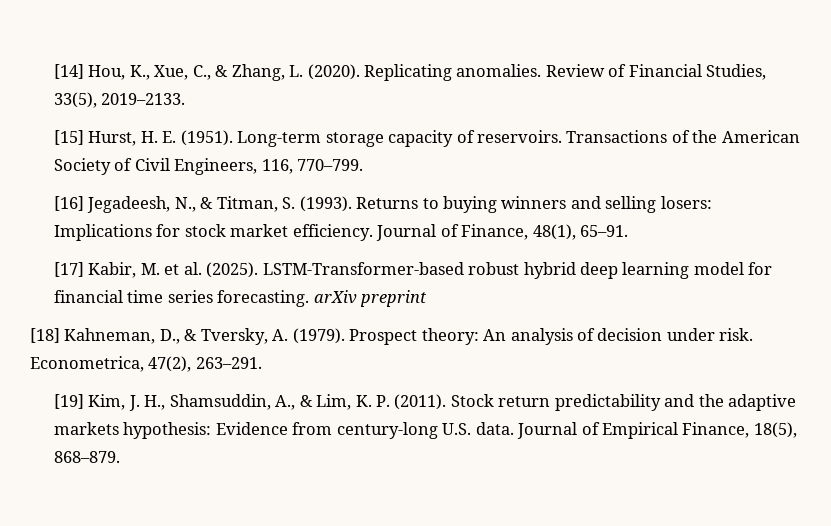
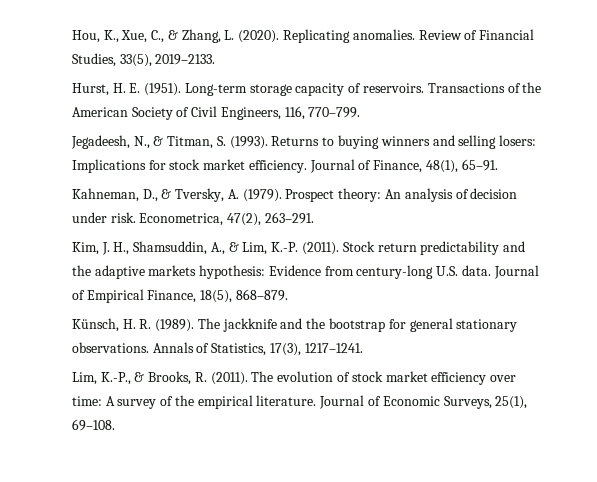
[53,64,84,79] [14] -> (71, 36) none
[53,130,84,145] [15] -> (216, 59) none
[53,196,84,211] [16] -> (361, 112) none
[53,262,773,279] [53,290,428,307] [30,328,60,343] [17] Kabir, M. et al. (2025). LSTM-Transformer-based robust hybrid deep learning model for financial time series forecasting. arXiv preprint // [18] -> (498, 165) none
[53,394,84,409] [19] -> (314, 218) none
[355,395,391,407] K. P. -> [271,242,299,252] K.-P.
(120, 457) none -> [71,318,518,332] [71,342,363,356] [71,371,517,385] [71,395,528,409] [71,419,115,431] // Künsch, H. R. (1989). The jackknife and the bootstrap for general stationary observations. Annals of Statistics, 17(3), 1217–1241. // Lim, K.-P., & Brooks, R. (2011). The evolution of stock market efficiency over time: A survey of the empirical literature. Journal of Economic Surveys, 25(1), 69–108.

